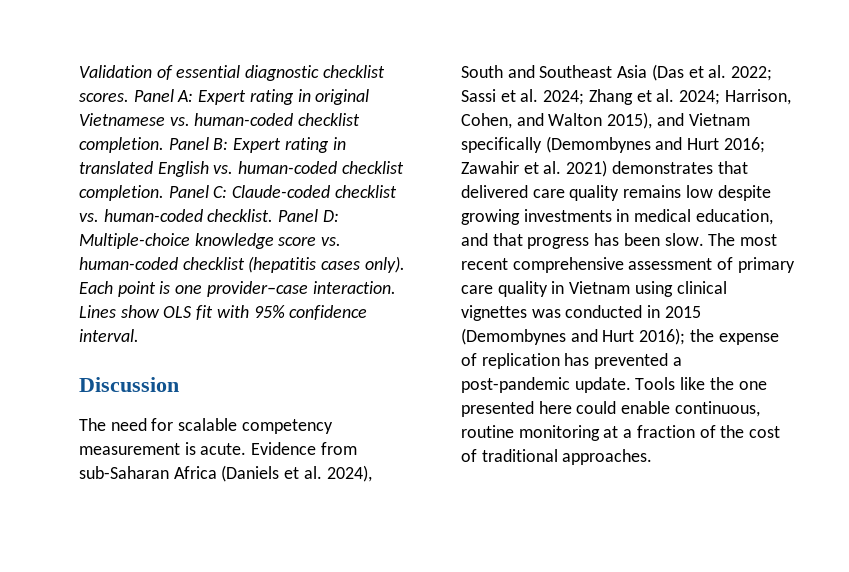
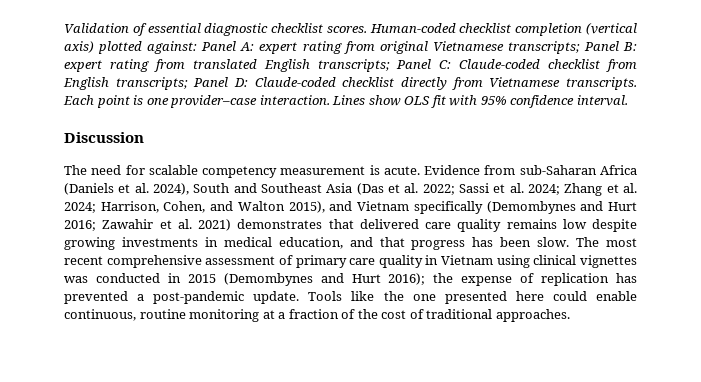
[133,89,370,105] [79,113,361,126] [79,137,346,153] [79,161,404,177] [79,185,397,201] [79,209,339,222] [79,233,342,249] [79,256,405,273] Panel A: Expert rating in original Vietnamese vs. human-coded checklist completion. Panel B: Expert rating in translated English vs. human-coded checklist completion. Panel C: Claude-coded checklist vs. human-coded checklist. Panel D: Multiple-choice knowledge score vs. human-coded checklist (hepatitis cases only). -> [369,23,637,36] [64,41,637,54] [64,59,637,72] [63,77,637,90] Human-coded checklist completion (vertical axis) plotted against: Panel A: expert rating from original Vietnamese transcripts; Panel B: expert rating from translated English transcripts; Panel C: Claude-coded checklist from English transcripts; Panel D: Claude-coded checklist directly from Vietnamese transcripts.

